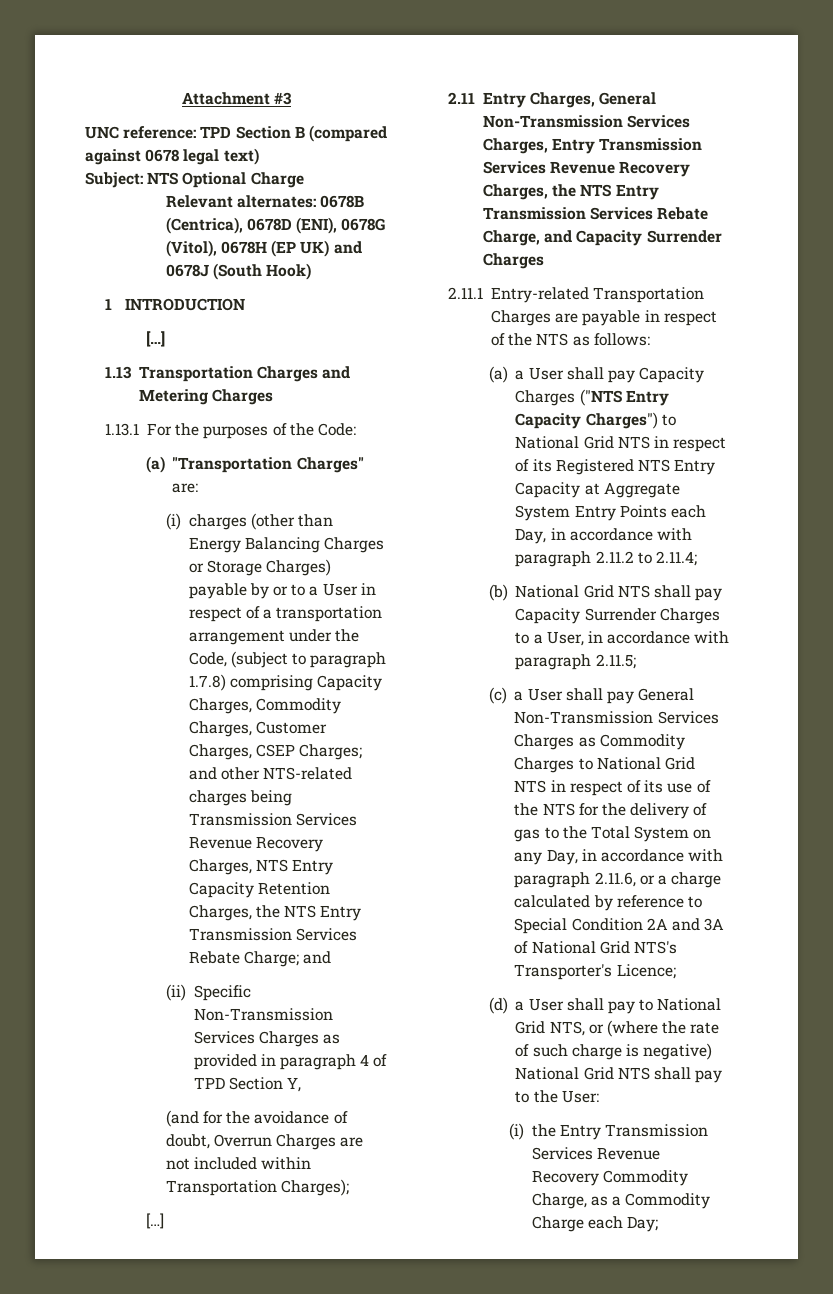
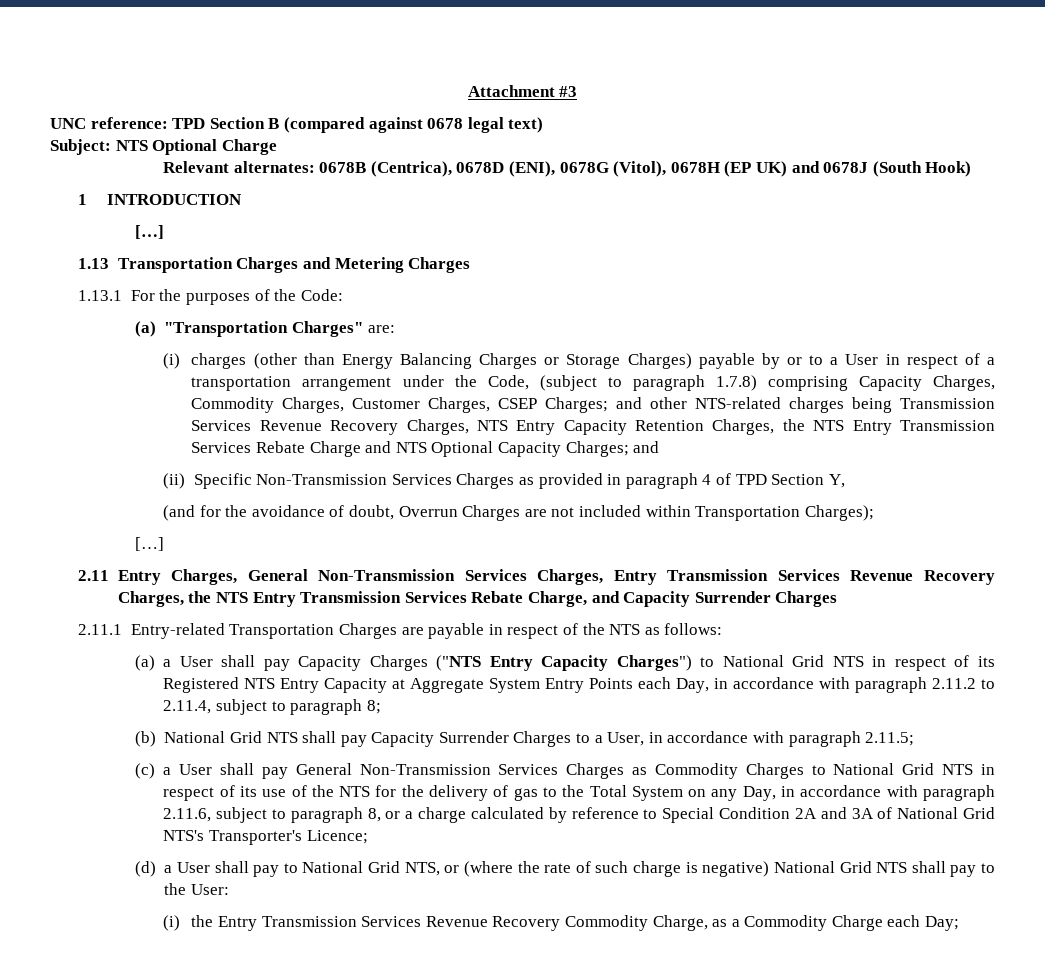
[243,951,299,967] Charge; -> [309,441,629,457] Charge and NTS Optional Capacity Charges;
[655,551,697,566] 2.11.4; -> [163,699,381,715] 2.11.4, subject to paragraph 8;
(636, 879) none -> [216,807,381,823] subject to paragraph 8,

